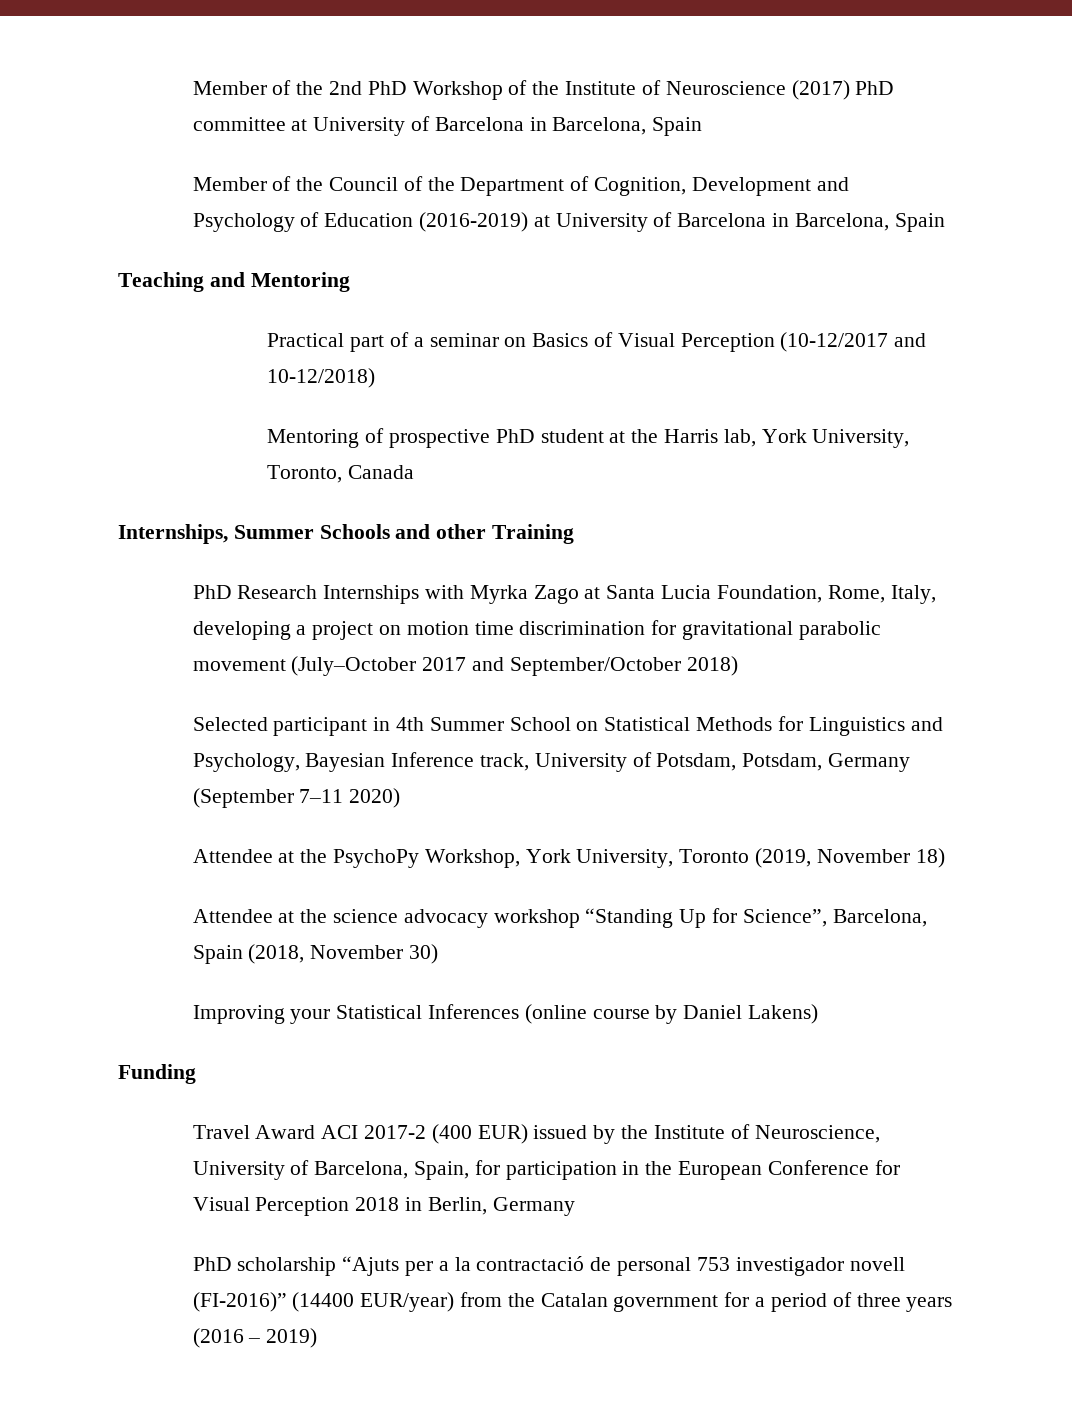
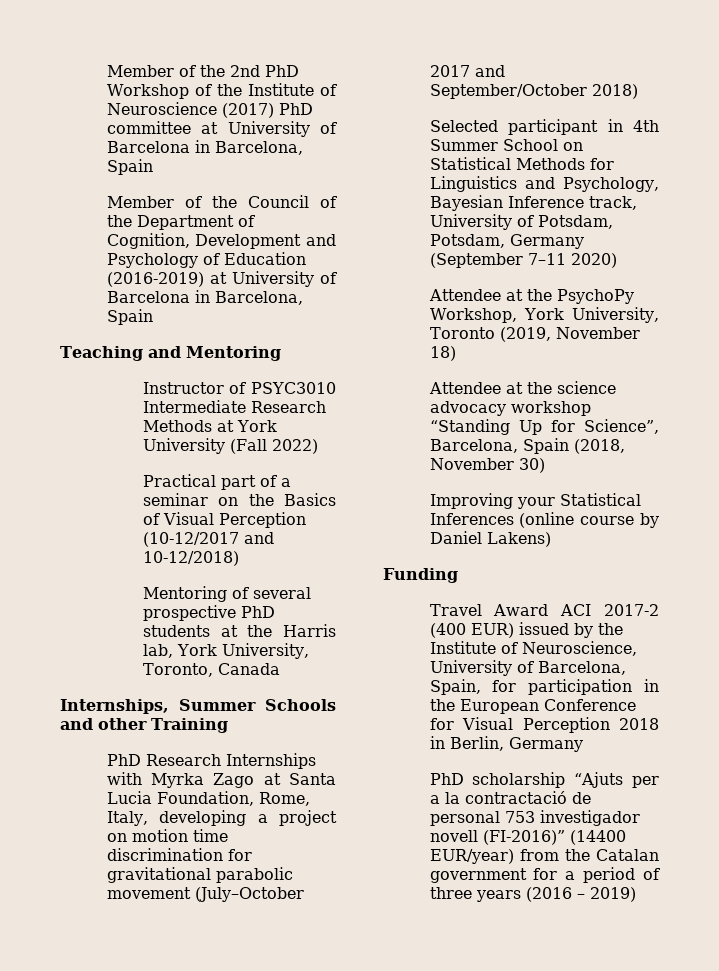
(350, 282) none -> [142,382,336,394] [142,400,326,413] [142,420,277,432] [142,438,318,454] // Instructor of PSYC3010 Intermediate Research Methods at York University (Fall 2022)
(527, 342) none -> [248,494,274,506] the
(385, 435) none -> [252,587,311,599] several
[540,429,604,443] student -> [142,625,210,637] students

